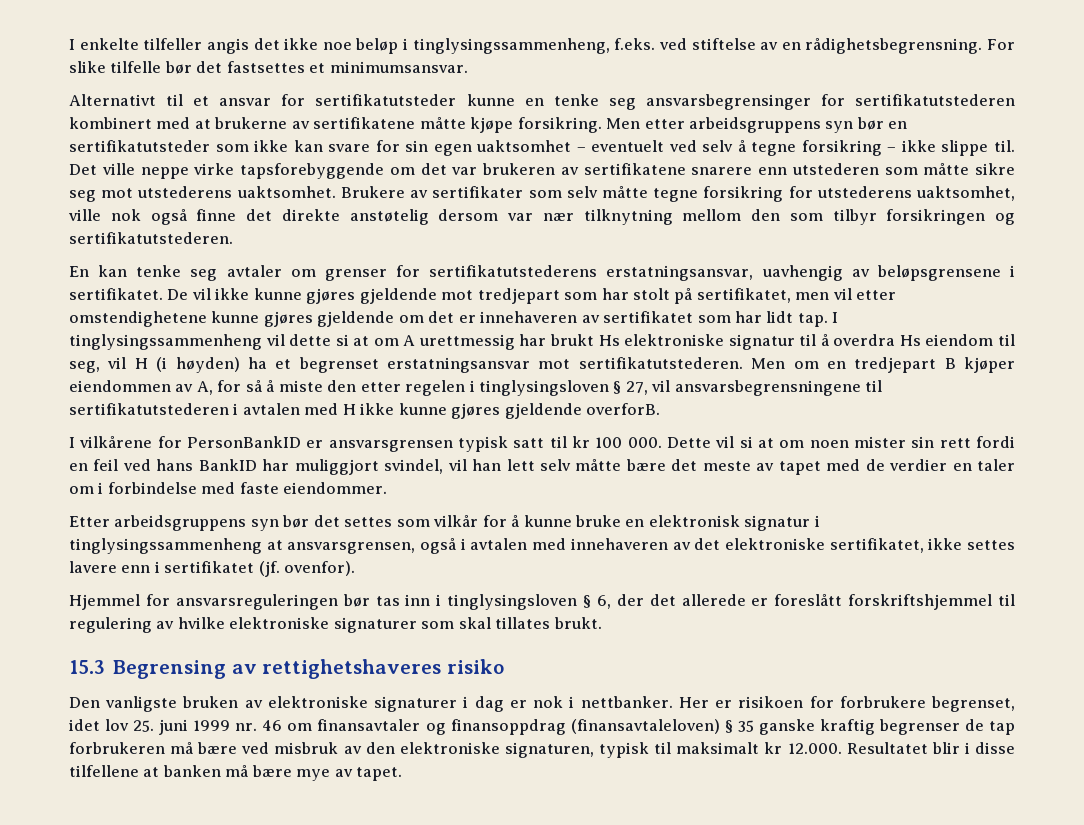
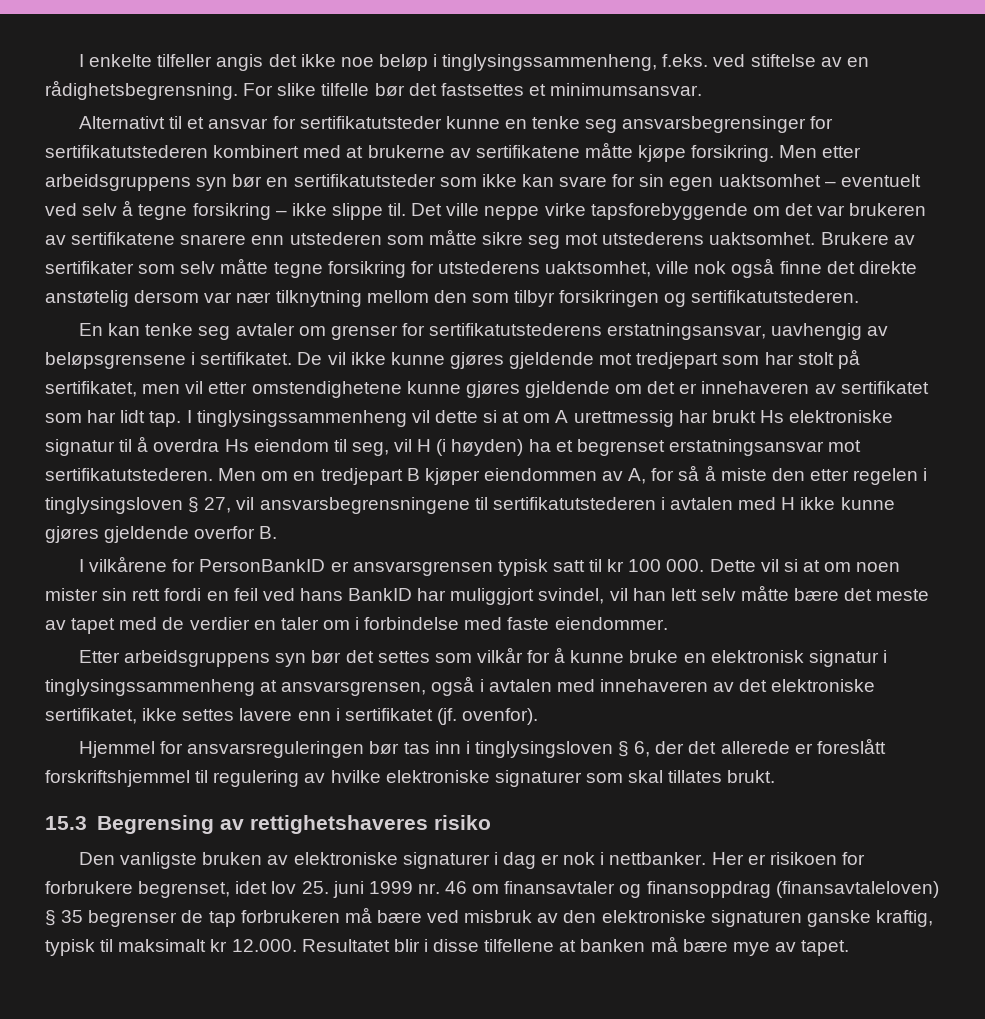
[586,403,661,415] overforB. -> [194,526,278,539] overfor B.
[758,719,875,735] ganske kraftig -> (84, 916) none
[504,742,594,758] signaturen, -> [710,910,933,927] signaturen ganske kraftig,

